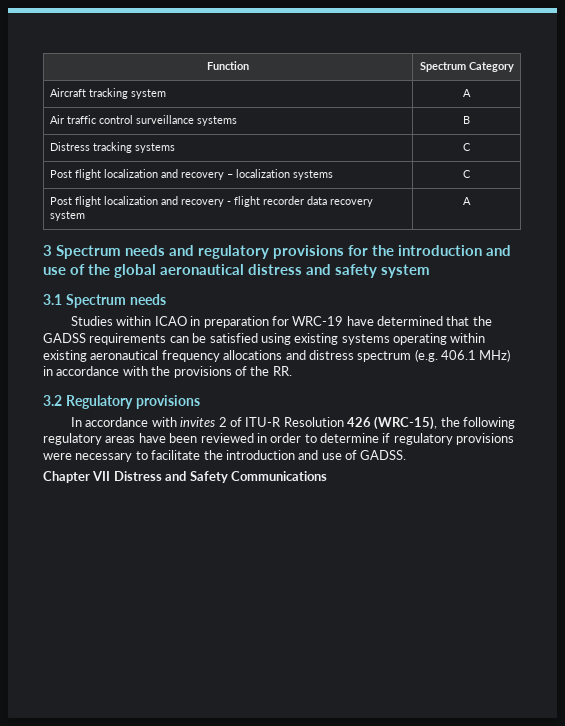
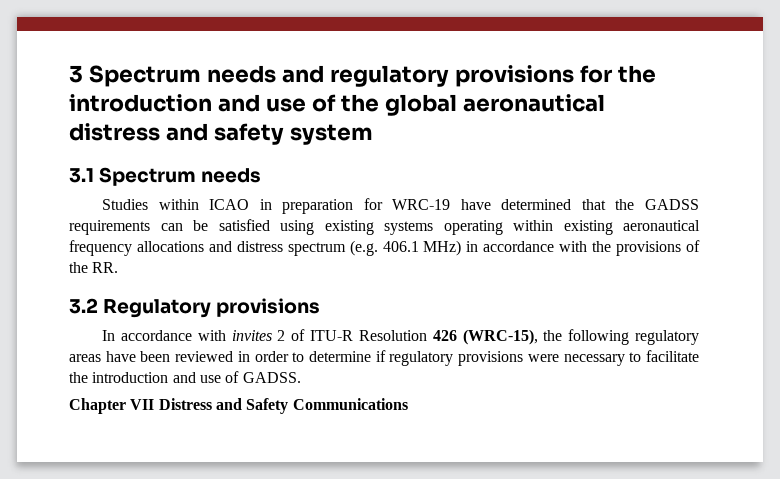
[207,61,249,70] [419,62,514,72] [50,88,167,99] [463,89,471,97] [50,115,238,126] [463,116,470,124] [50,142,176,153] [463,143,471,151] [50,169,334,180] [463,170,471,178] [50,196,374,207] [50,211,86,221] [463,197,471,205] Function | Spectrum Category // Aircraft tracking system | A // Air traffic control surveillance systems | B // Distress tracking systems | C // Post flight localization and recovery – localization systems | C // Post flight localization and recovery - flight recorder data recovery system | A // -> (69, 74) none

